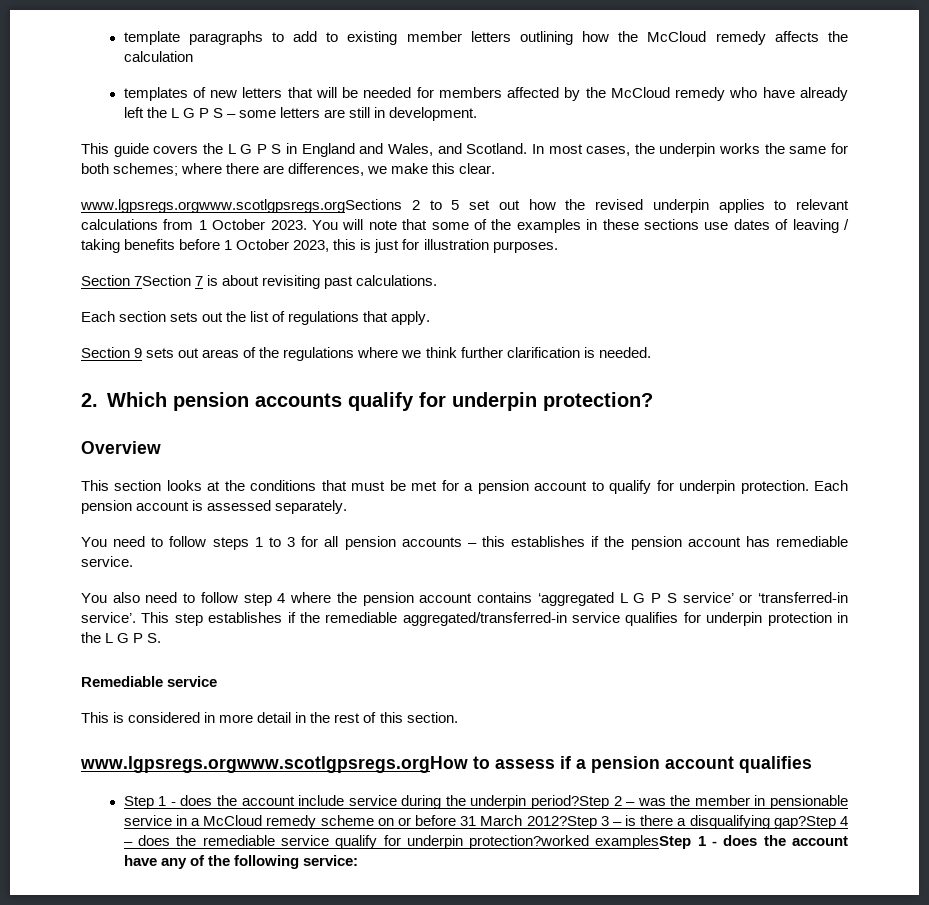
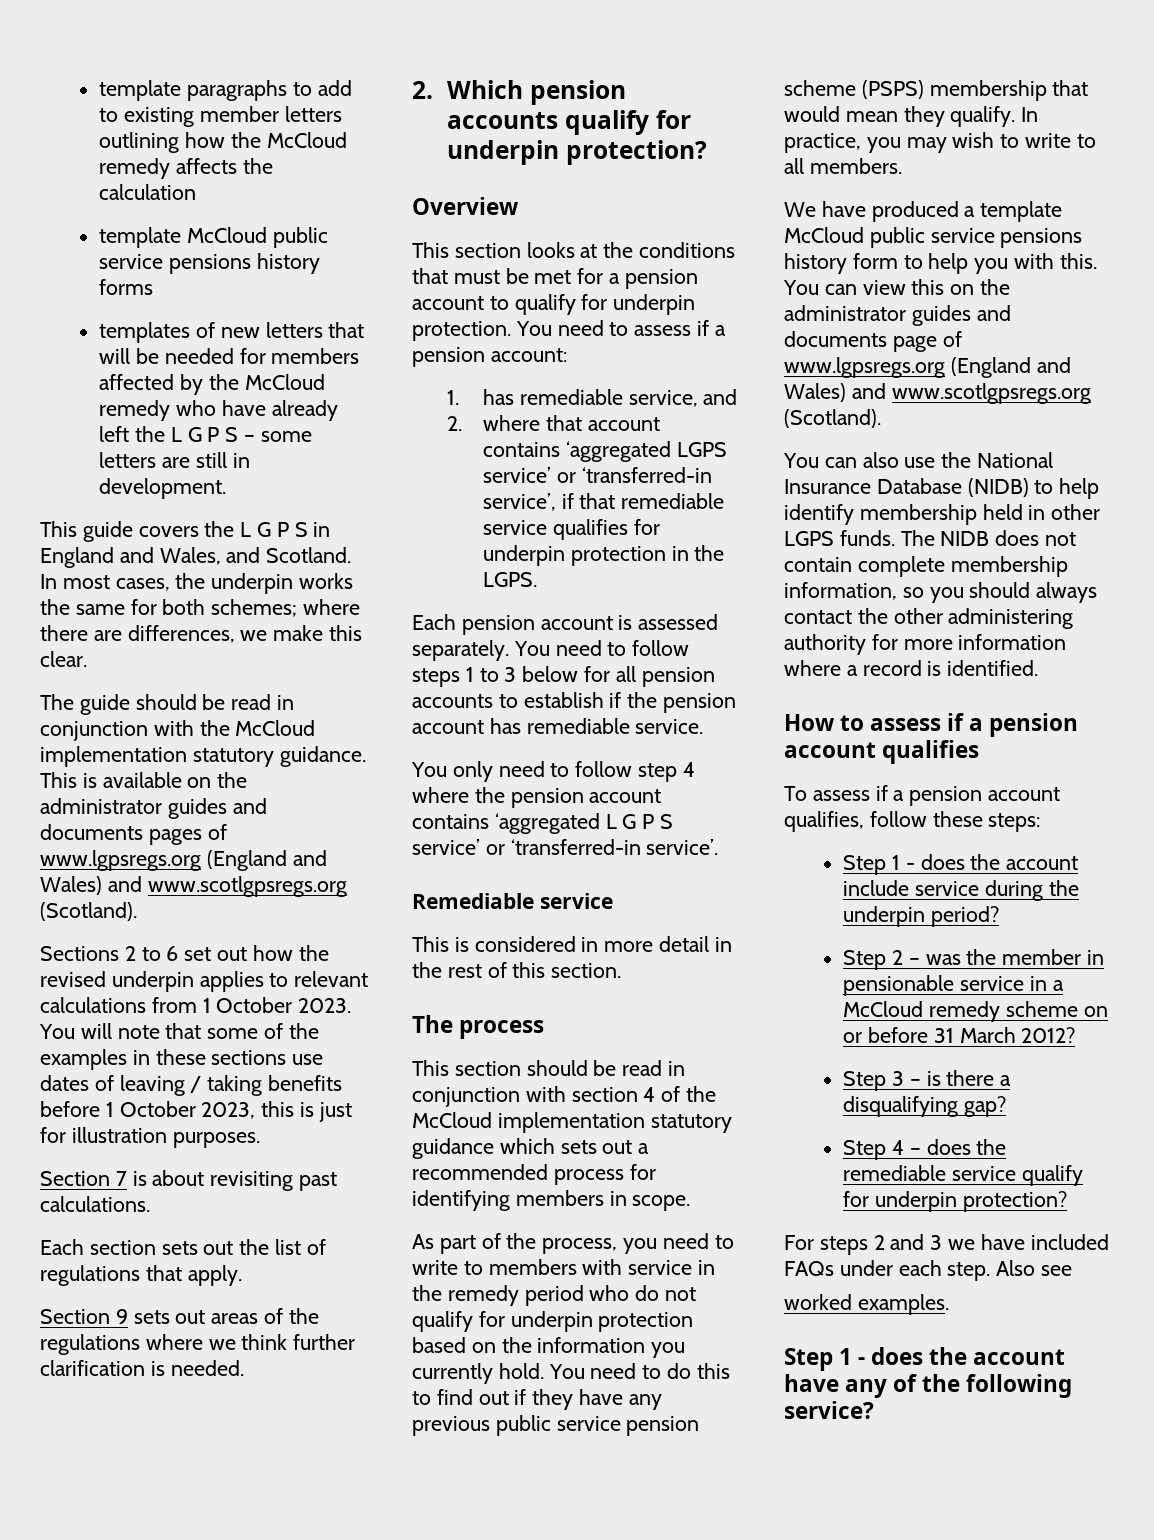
(193, 56) none -> [99,227,328,248] [99,253,320,274] [99,279,154,295] // template McCloud public service pensions history forms
[80,199,402,213] www.lgpsregs.orgwww.scotlgpsregs.orgSections -> [40,694,295,715] [40,720,316,741] [40,746,366,767] [40,772,248,788] [40,798,267,819] [40,824,227,845] [40,850,327,871] [40,876,347,897] [40,902,137,921] [40,946,119,961] The guide should be read in conjunction with the McCloud implementation statutory guidance. This is available on the administrator guides and documents pages of www.lgpsregs.org (England and Wales) and www.scotlgpsregs.org (Scotland). // Sections
[451,200,460,210] 5 -> [166,946,179,961] 6
[134,275,192,286] 7Section -> (110, 1178) none
(809, 487) none -> [515,320,726,336] [412,347,567,367] [447,389,738,407] [447,415,660,431] [482,441,727,462] [482,467,712,483] [482,493,725,511] [482,519,660,540] [482,545,725,566] [482,572,537,587] You need to assess if a pension account: // 1. has remediable service, and // 2. where that account contains ‘aggregated LGPS service’ or ‘transferred-in service’, if that remediable service qualifies for underpin protection in the LGPS. //
(348, 507) // -> (509, 650) none
(296, 542) none -> [522,666,579,682] below
[467,536,586,547] – this establishes -> [498,692,604,708] to establish
[112,592,140,603] also -> [452,761,493,782] only
[141,612,848,626] [81,632,162,643] This step establishes if the remediable aggregated/transferred-in service qualifies for underpin protection in the L G P S. -> (719, 847) none
[80,756,468,773] www.lgpsregs.orgwww.scotlgpsregs.orgHow -> [412,1015,545,1039] [412,1060,686,1076] [412,1086,717,1107] [412,1112,732,1133] [412,1138,650,1159] [412,1164,656,1185] [412,1190,691,1211] [412,1233,734,1254] [412,1259,716,1275] [412,1285,697,1306] [412,1311,694,1332] [412,1337,686,1358] [412,1363,730,1384] [412,1389,662,1410] [412,1415,700,1436] [784,80,1089,101] [784,106,1039,127] [784,132,1096,153] [784,158,902,174] [784,201,1063,222] [784,227,1083,248] [784,253,1097,274] [783,279,1010,295] [784,305,1011,326] [784,331,962,352] [784,357,1071,378] [784,383,1091,404] [784,409,881,428] [783,452,1053,468] [784,478,1100,499] [784,504,1101,525] [784,530,1077,546] [784,556,1068,577] [784,582,1098,603] [784,608,1074,629] [784,634,1067,655] [784,660,1039,676] [784,714,835,731] The process // This section should be read in conjunction with section 4 of the McCloud implementation statutory guidance which sets out a recommended process for identifying members in scope. // As part of the process, you need to write to members with service in the remedy period who do not qualify for underpin protection based on the information you currently hold. You need to do this to find out if they have any previous public service pension scheme (PSPS) membership that would mean they qualify. In practice, you may wish to write to all members. // We have produced a template McCloud public service pensions history form to help you with this. You can view this on the administrator guides and documents page of www.lgpsregs.org (England and Wales) and www.scotlgpsregs.org (Scotland). // You can also use the National Insurance Database (NIDB) to help identify membership held in other LGPS funds. The NIDB does not contain complete membership information, so you should always contact the other administering authority for more information where a record is identified. // How
(812, 764) none -> [784,785,1061,806] [784,811,1041,832] // To assess if a pension account qualifies, follow these steps:
[530,795,609,809] period?Step -> [930,906,999,927] [843,950,887,970] period? // Step
[526,816,597,829] 2012?Step -> [1021,1027,1076,1043] [843,1071,887,1091] 2012? // Step
[773,816,836,829] gap?Step -> [963,1096,1006,1117] [843,1140,887,1160] gap? // Step
[469,835,692,849] protection?worked examplesStep -> [962,1191,1067,1212] [784,1234,1109,1255] [784,1260,1073,1281] [784,1294,949,1315] [784,1348,833,1371] protection? // For steps 2 and 3 we have included FAQs under each step. Also see // worked examples. // Step
[302,855,358,866] service: -> [784,1401,874,1419] service?

